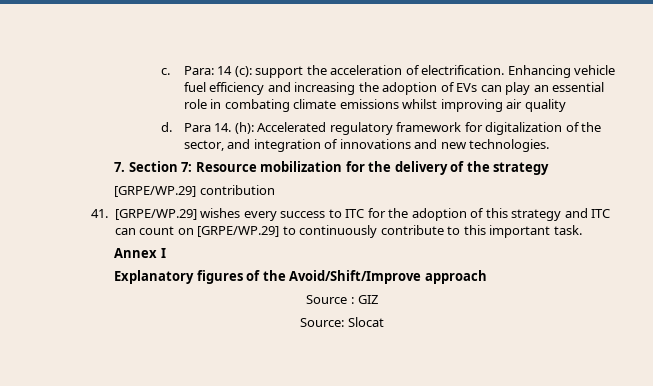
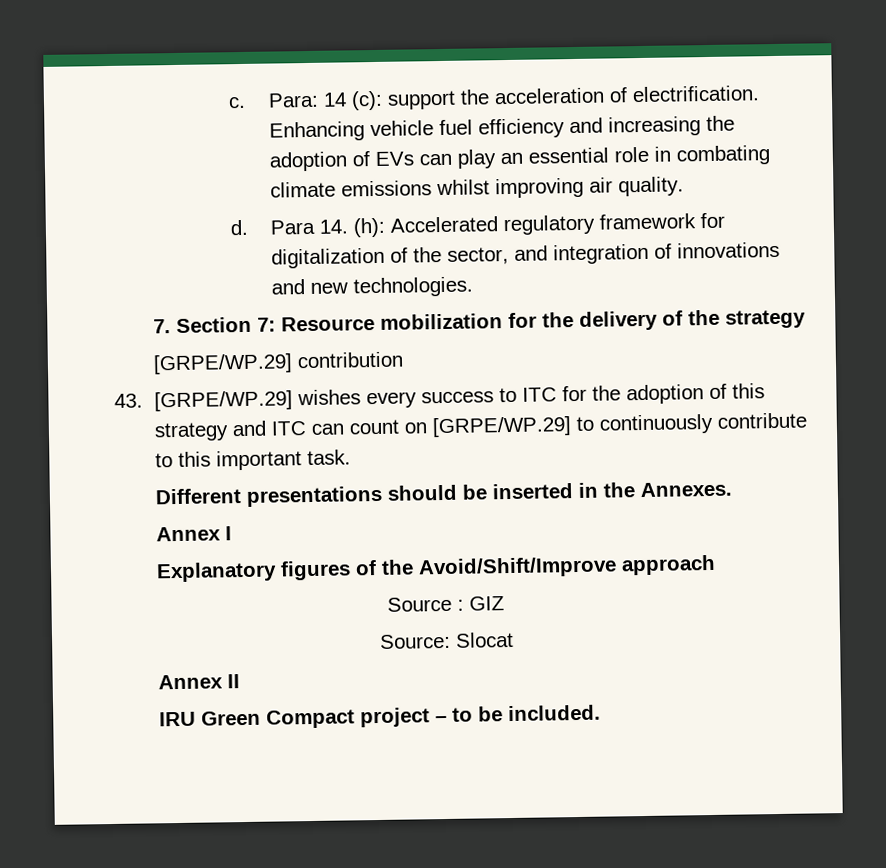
[524,99,566,112] quality -> [617,176,684,197] quality.
[91,209,109,218] 41. -> [113,393,143,408] 43.
(582, 230) none -> [154,481,732,507] // Different presentations should be inserted in the Annexes.
(384, 322) none -> [157,674,240,690] [158,704,601,729] // Annex II // IRU Green Compact project – to be included.

